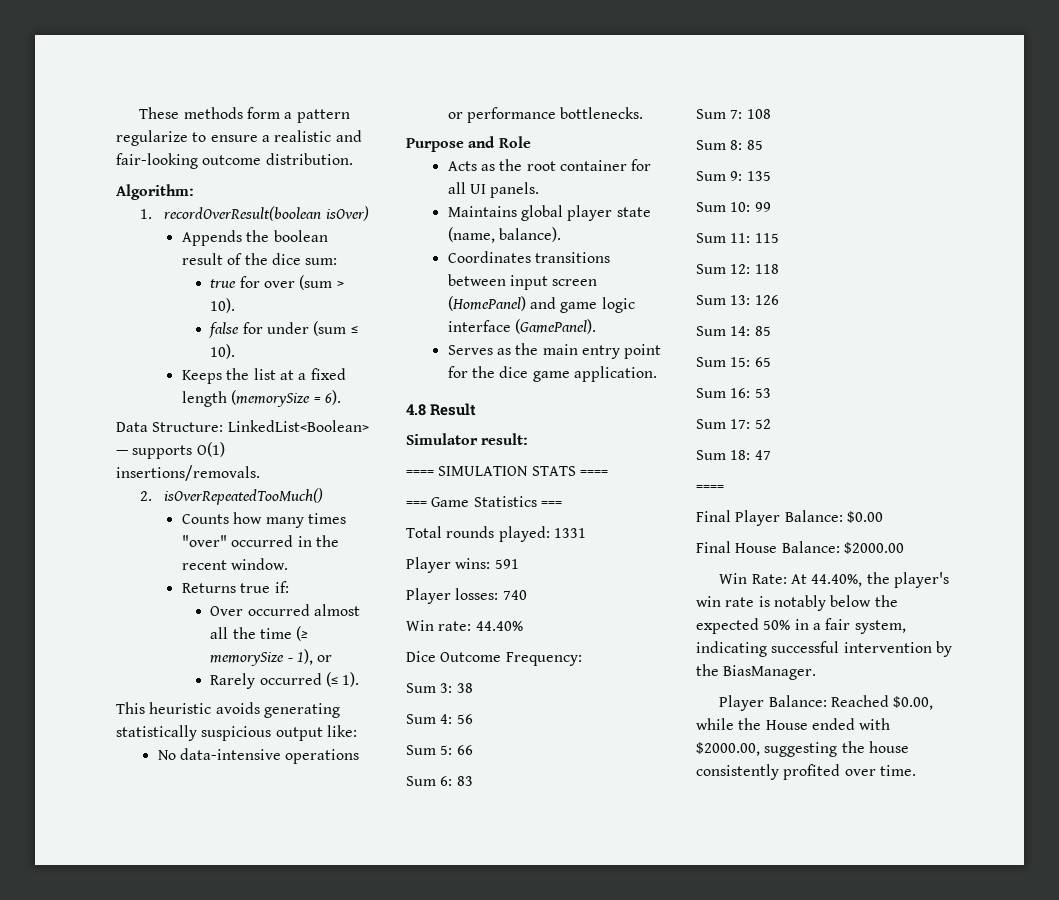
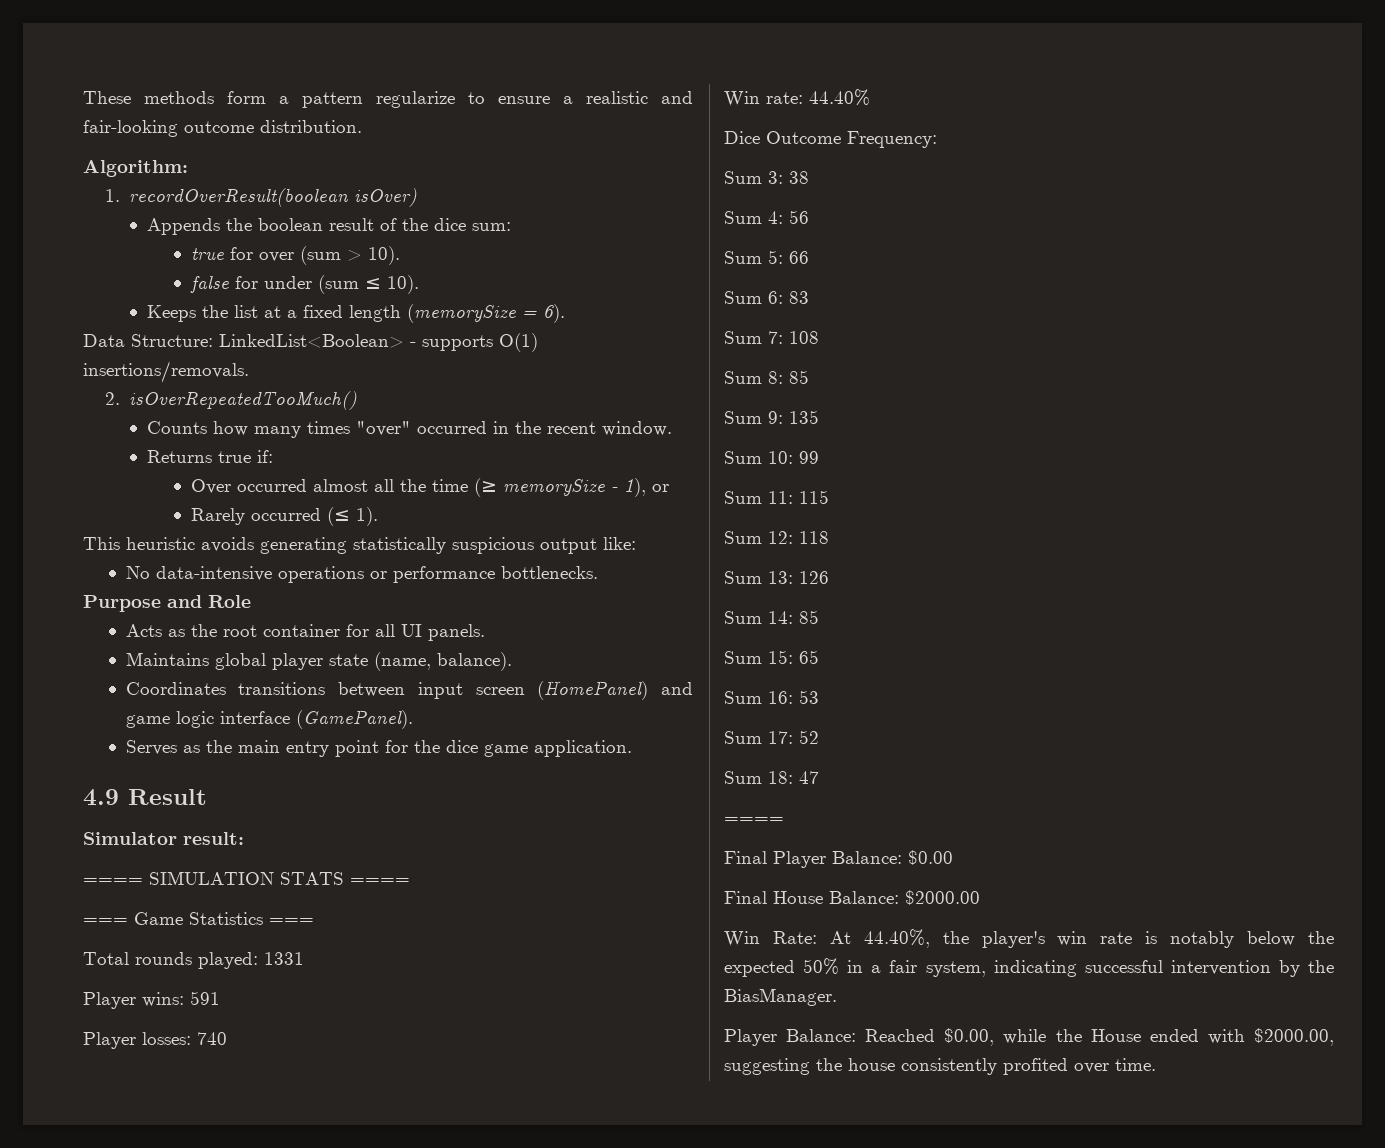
[116,450,128,455] — -> [410,342,416,347] -
[406,404,426,416] 4.8 -> [83,789,119,806] 4.9

